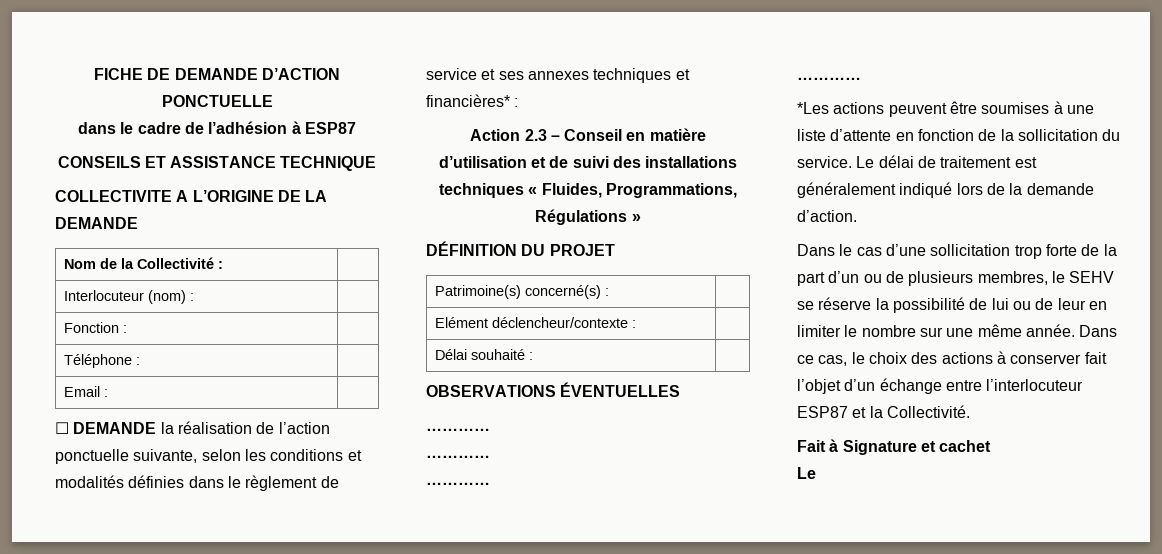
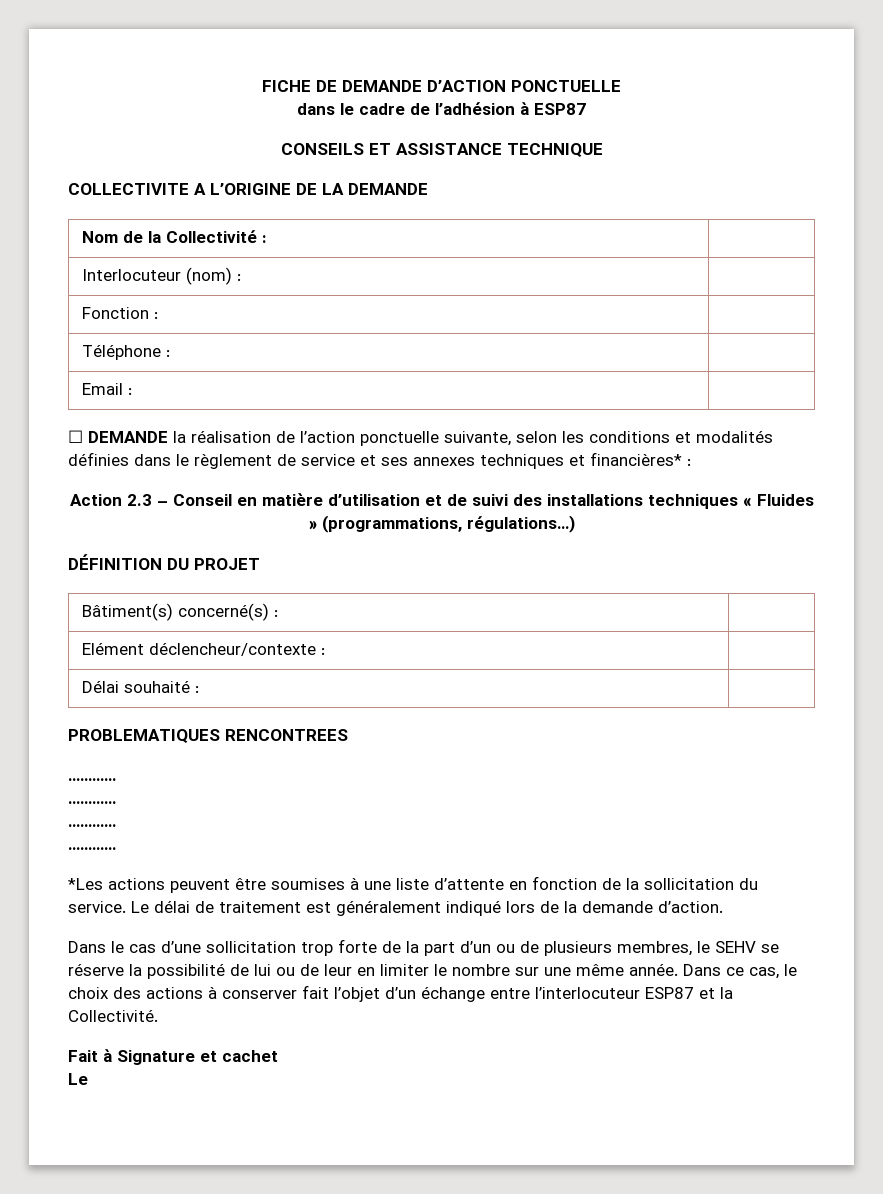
[541,183,737,198] [535,209,628,225] Fluides, Programmations, Régulations -> [756,494,814,506] Fluides
(641, 218) none -> [321,515,575,533] (programmations, régulations…)
[434,285,521,299] Patrimoine(s) -> [81,603,173,621] Bâtiment(s)
[426,382,681,397] OBSERVATIONS ÉVENTUELLES -> [68,729,348,743] PROBLEMATIQUES RENCONTREES

